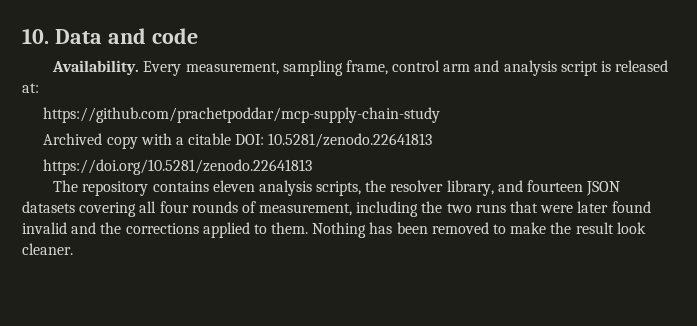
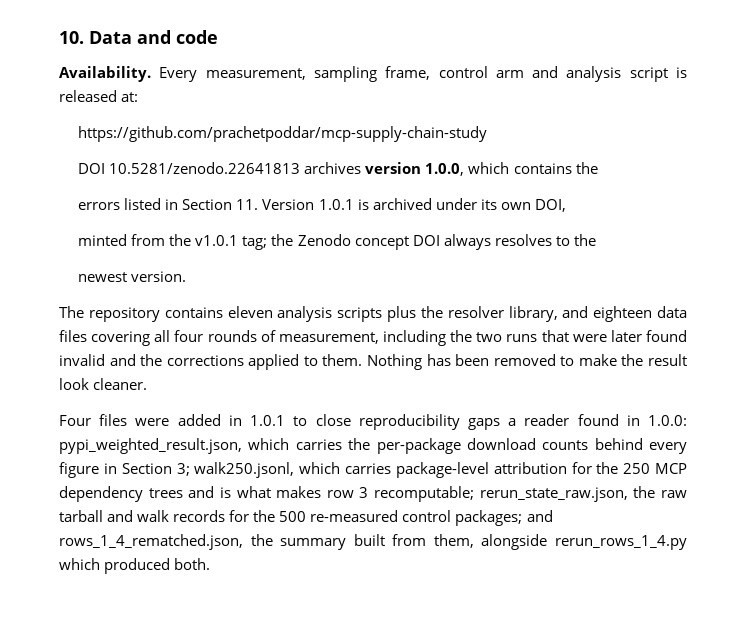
[43,133,433,149] [43,159,313,175] Archived copy with a citable DOI: 10.5281/zenodo.22641813 // https://doi.org/10.5281/zenodo.22641813 -> [78,162,598,176] [78,198,566,212] [78,234,596,250] [78,271,187,282] DOI 10.5281/zenodo.22641813 archives version 1.0.0, which contains the // errors listed in Section 11. Version 1.0.1 is archived under its own DOI, // minted from the v1.0.1 tag; the Zenodo concept DOI always resolves to the // newest version.
[316,181,362,196] scripts, -> [337,306,416,322] scripts plus
[527,180,621,196] [22,201,75,213] fourteen JSON datasets -> [593,306,687,322] [59,330,87,342] eighteen data files
(73, 249) none -> [59,414,687,430] [59,438,687,454] [59,462,688,478] [59,486,687,502] [59,510,553,526] [59,534,687,550] [59,558,211,574] // Four files were added in 1.0.1 to close reproducibility gaps a reader found in 1.0.0: pypi_weighted_result.json, which carries the per-package download counts behind every figure in Section 3; walk250.jsonl, which carries package-level attribution for the 250 MCP dependency trees and is what makes row 3 recomputable; rerun_state_raw.json, the raw tarball and walk records for the 500 re-measured control packages; and rows_1_4_rematched.json, the summary built from them, alongside rerun_rows_1_4.py which produced both.

